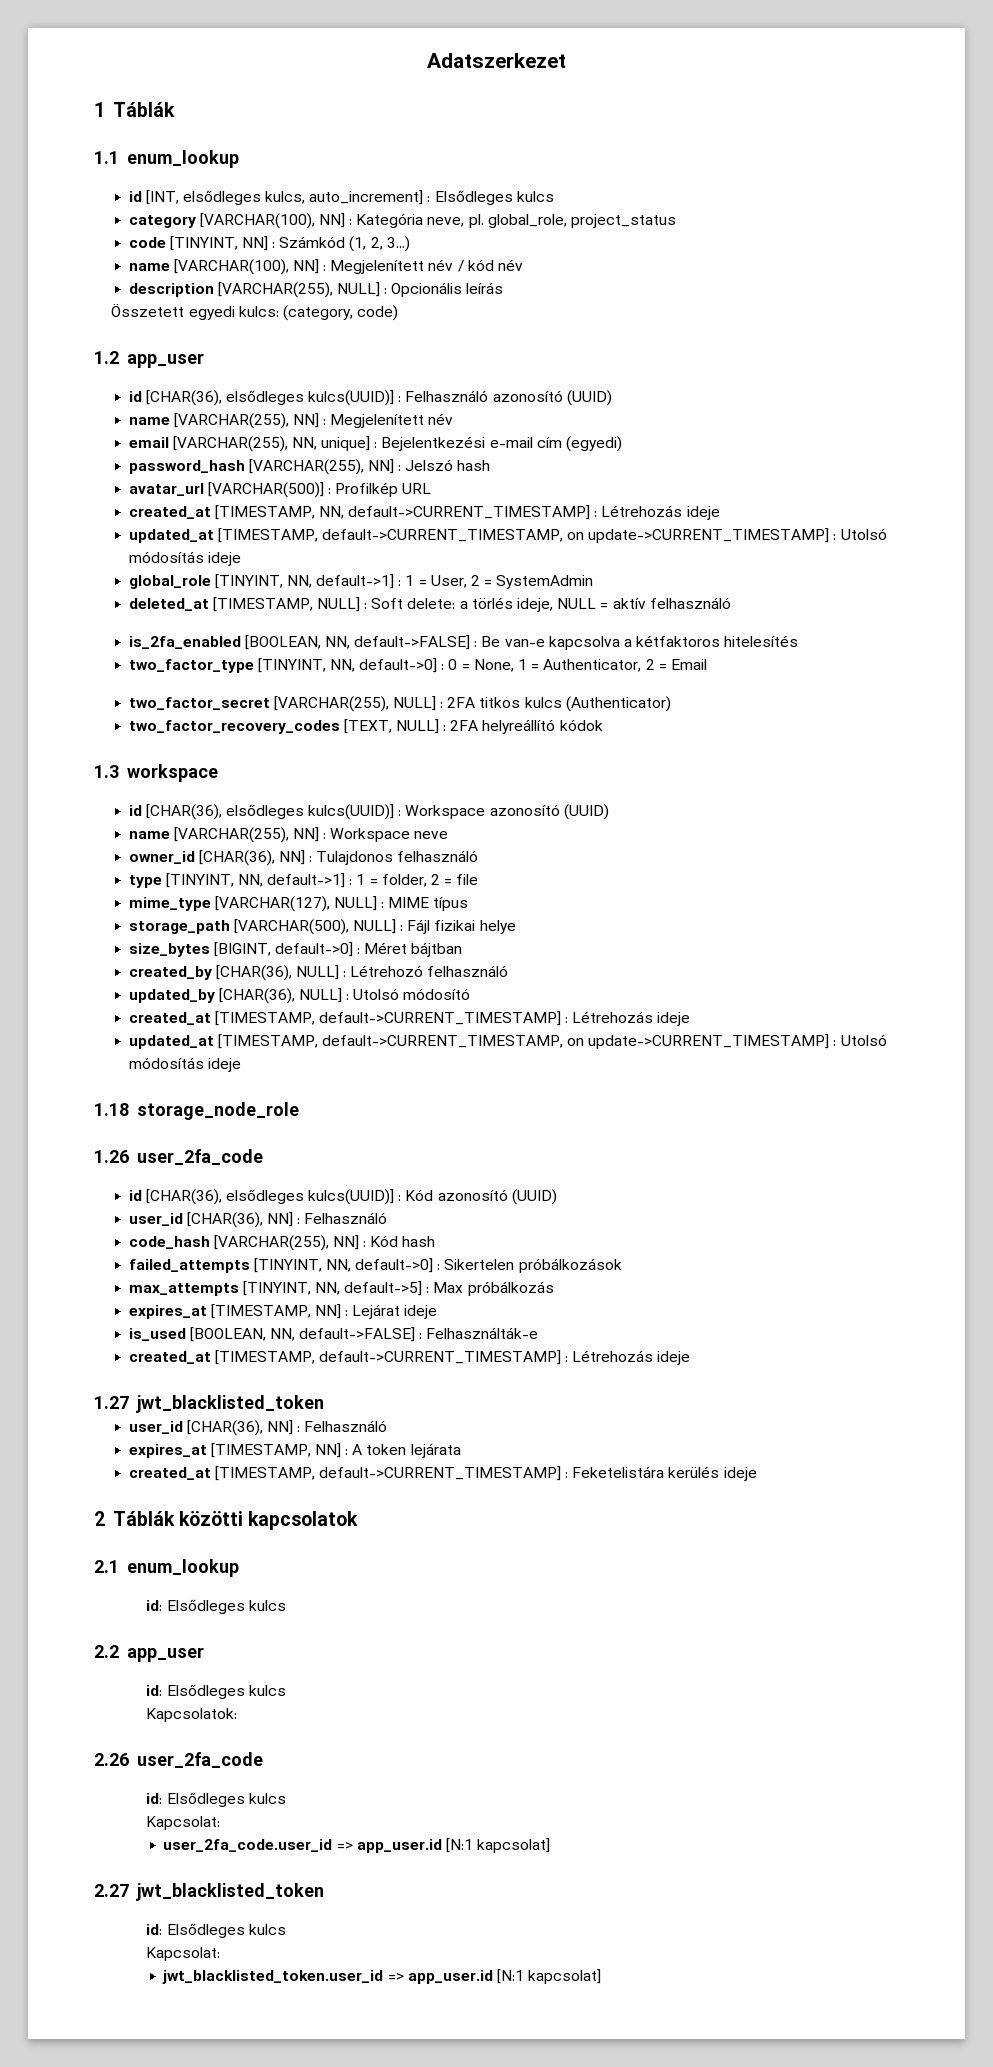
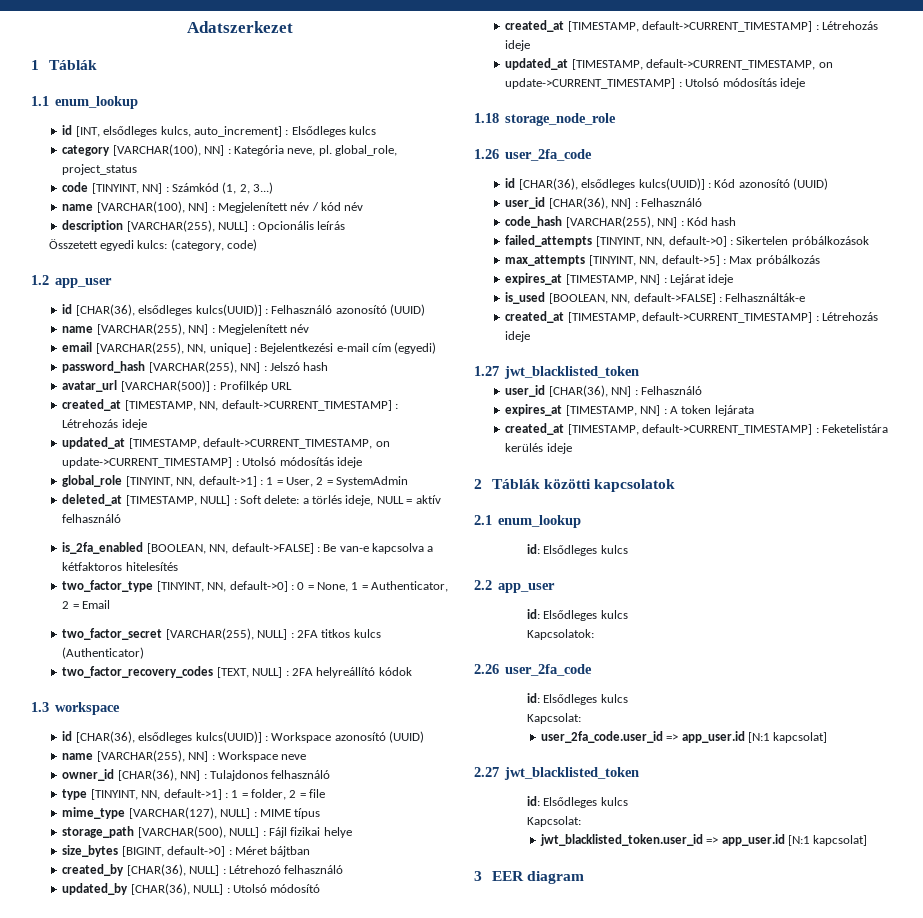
(602, 1976) none -> [474,871,584,884] // 3 EER diagram

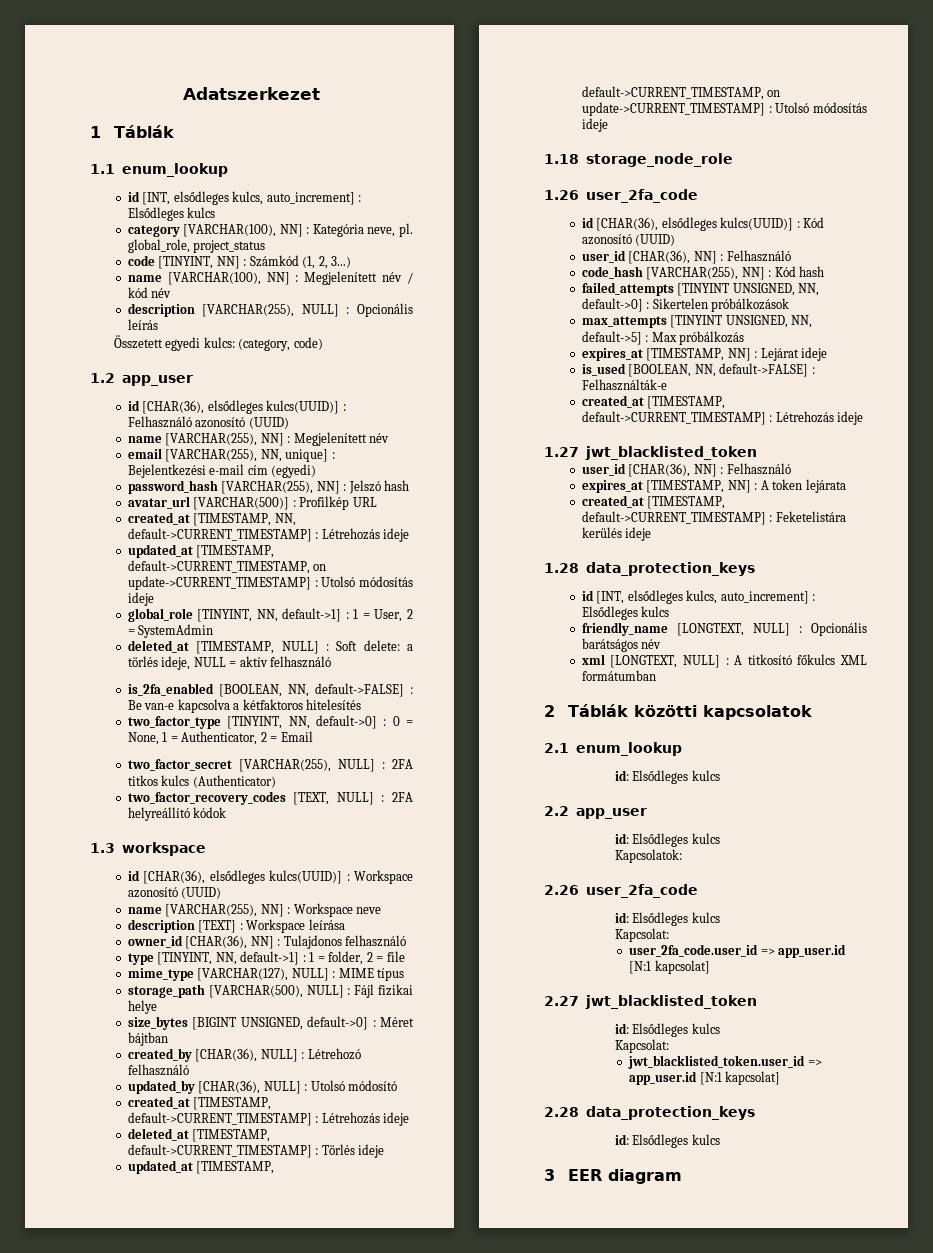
(307, 757) none -> [127,919,345,933] // description [TEXT] : Workspace leírása
[121,846,164,857] [BIGINT, -> [192,1017,303,1030] [BIGINT UNSIGNED,
(531, 45) none -> [127,1128,271,1142] [127,1144,385,1158] // deleted_at [TIMESTAMP, default->CURRENT_TIMESTAMP] : Törlés ideje
[595,236,643,247] [TINYINT, -> [677,283,795,296] [TINYINT UNSIGNED,
[588,255,636,266] [TINYINT, -> [670,315,788,328] [TINYINT UNSIGNED,
(572, 448) none -> [544,562,755,576] [581,590,816,604] [581,606,670,620] [581,622,867,636] [581,638,662,652] [581,654,867,668] [581,670,656,681] // 1.28 data_protection_keys // id [INT, elsődleges kulcs, auto_increment] : Elsődleges kulcs // friendly_name [LONGTEXT, NULL] : Opcionális barátságos név // xml [LONGTEXT, NULL] : A titkosító főkulcs XML formátumban
(868, 840) none -> [544,1106,755,1120] [614,1134,720,1148] // 2.28 data_protection_keys // id: Elsődleges kulcs

